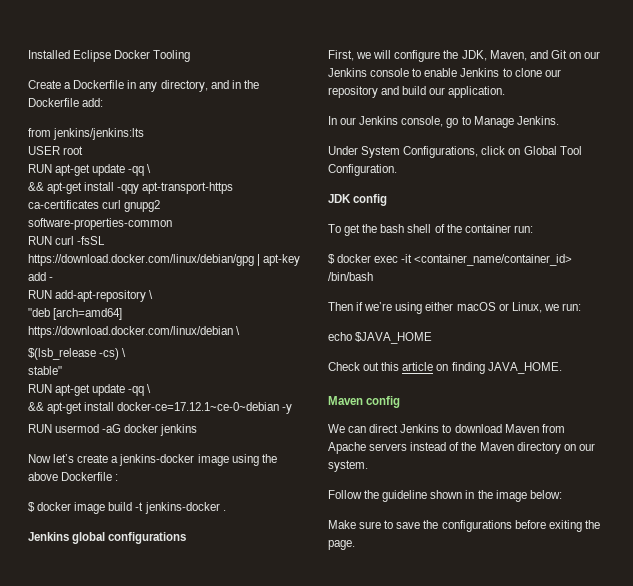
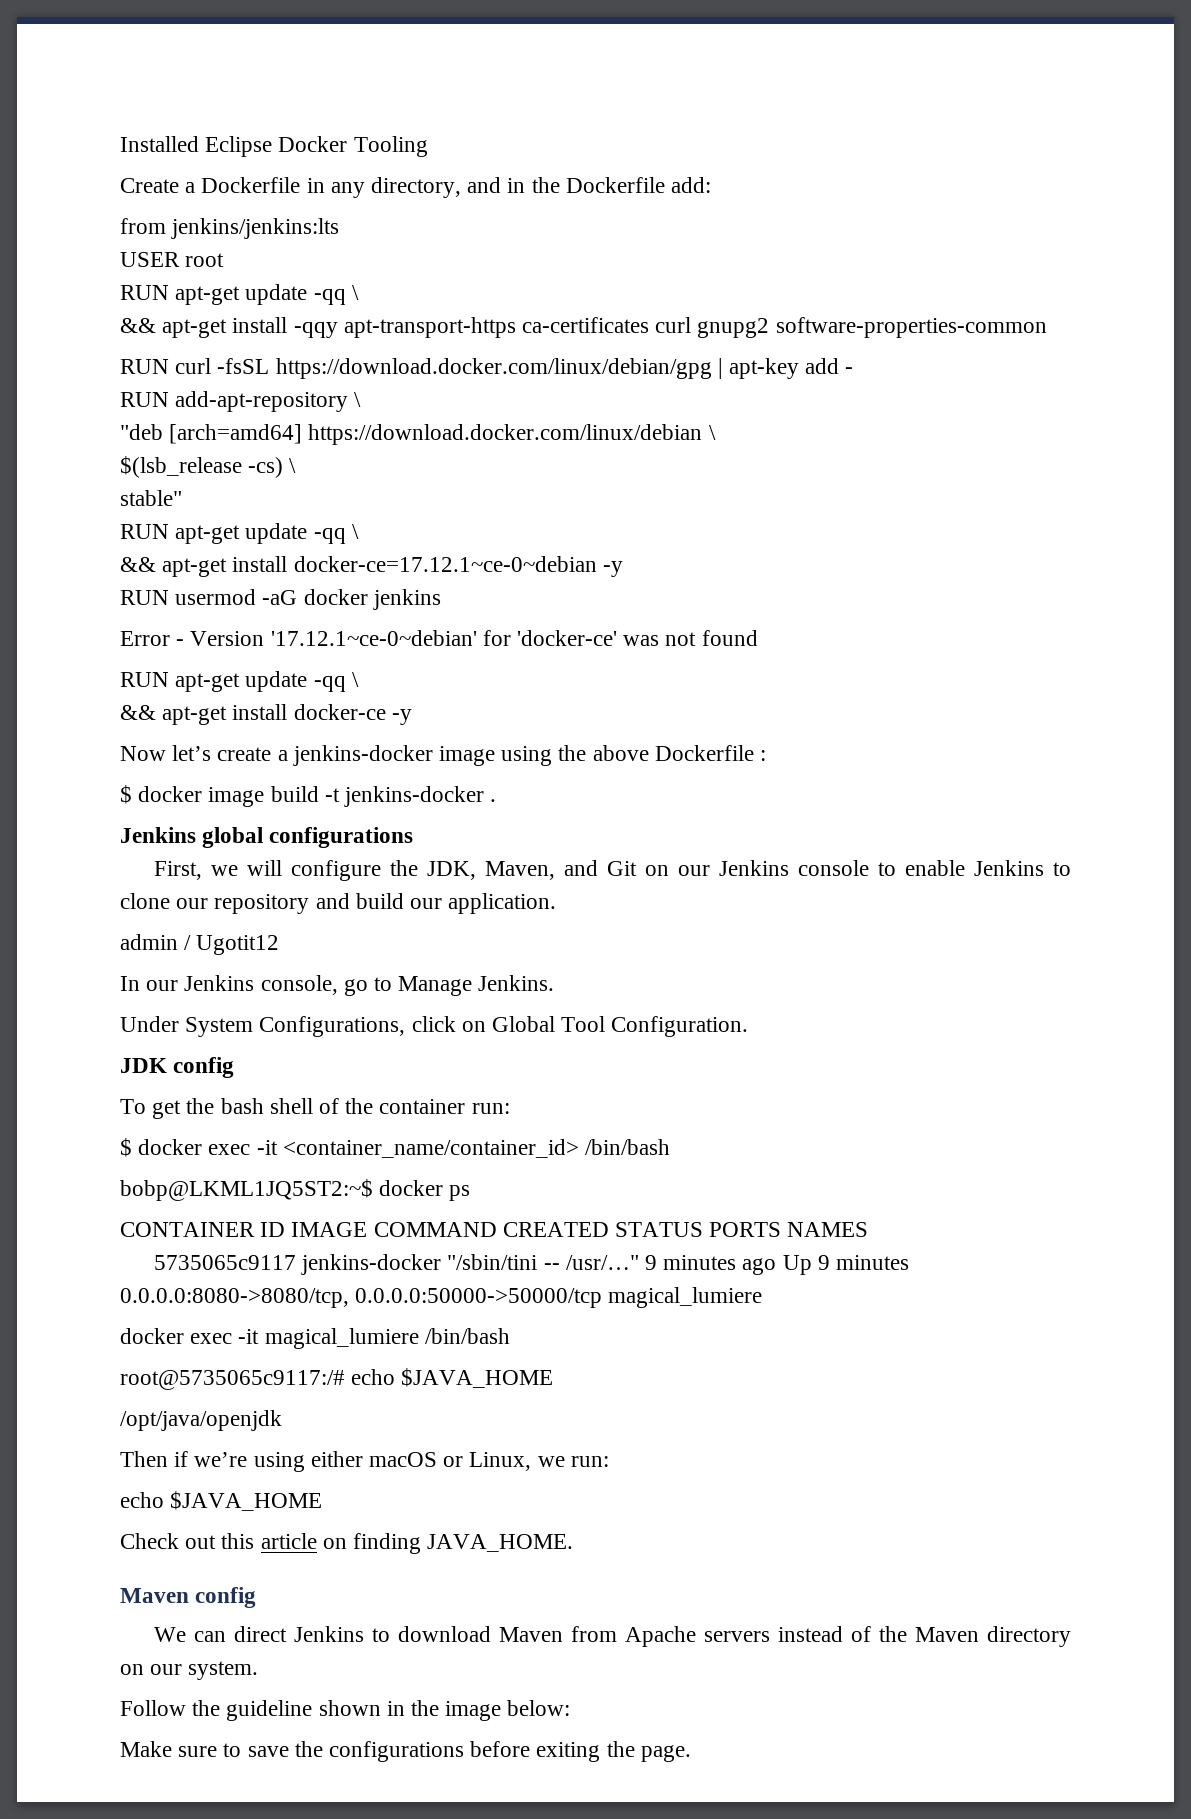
(198, 430) none -> [120,630,758,646] [120,671,359,692] [120,704,412,725] // Error - Version '17.12.1~ce-0~debian' for 'docker-ce' was not found // RUN apt-get update -qq \ // && apt-get install docker-ce -y
(506, 92) none -> [120,934,280,955] // admin / Ugotit12
(373, 276) none -> [120,1179,471,1201] [120,1222,869,1237] [153,1254,910,1275] [120,1287,763,1308] [120,1328,510,1349] [120,1368,554,1390] [120,1410,282,1431] // bobp@LKML1JQ5ST2:~$ docker ps // CONTAINER ID IMAGE COMMAND CREATED STATUS PORTS NAMES // 5735065c9117 jenkins-docker "/sbin/tini -- /usr/…" 9 minutes ago Up 9 minutes 0.0.0.0:8080->8080/tcp, 0.0.0.0:50000->50000/tcp magical_lumiere // docker exec -it magical_lumiere /bin/bash // root@5735065c9117:/# echo $JAVA_HOME // /opt/java/openjdk

